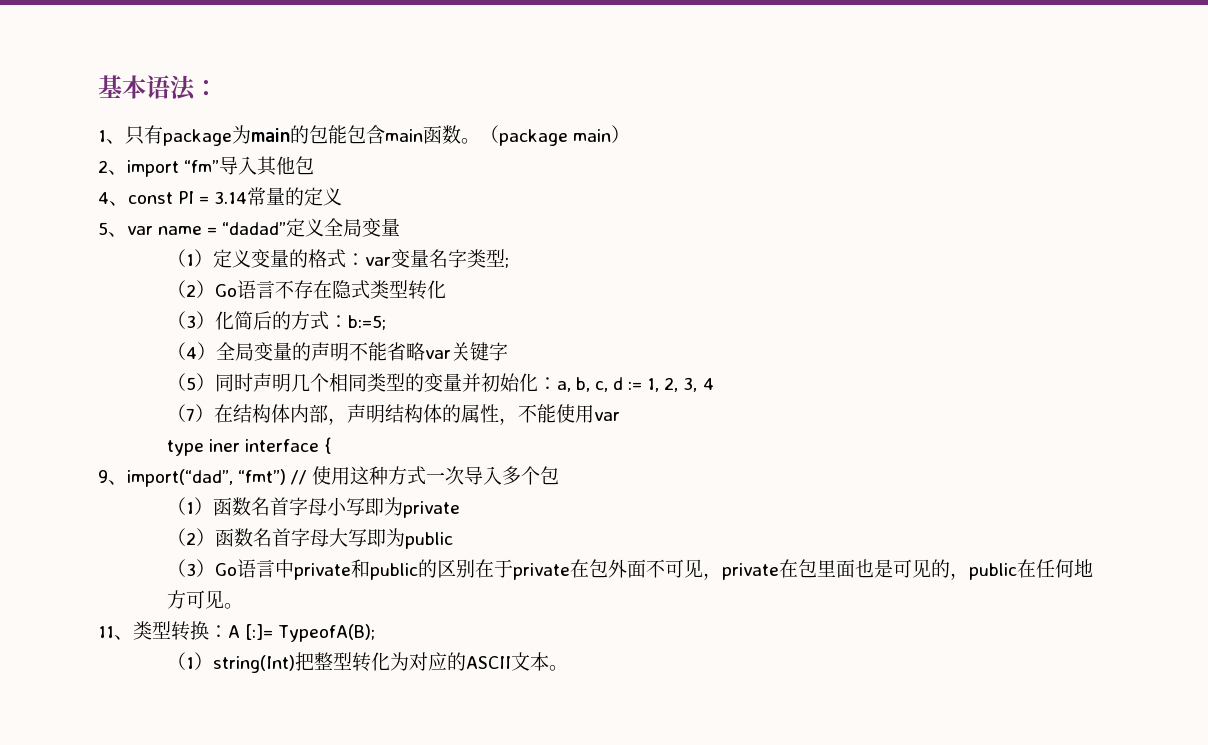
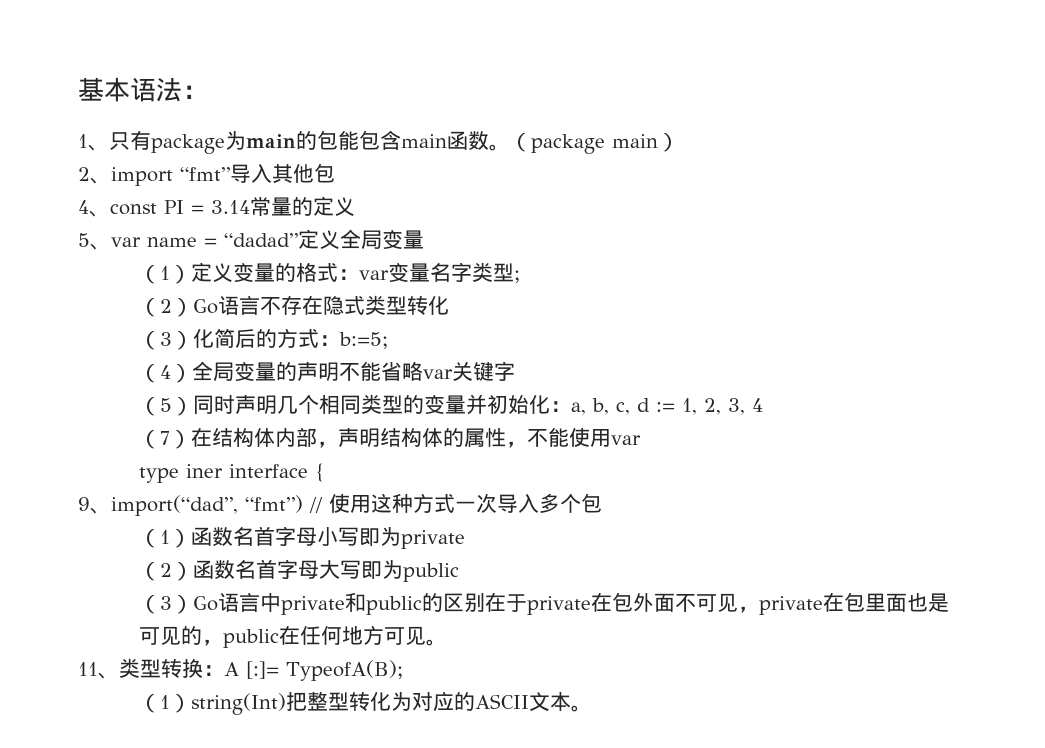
[184,160,220,173] “fm” -> [180,167,230,181] “fmt”

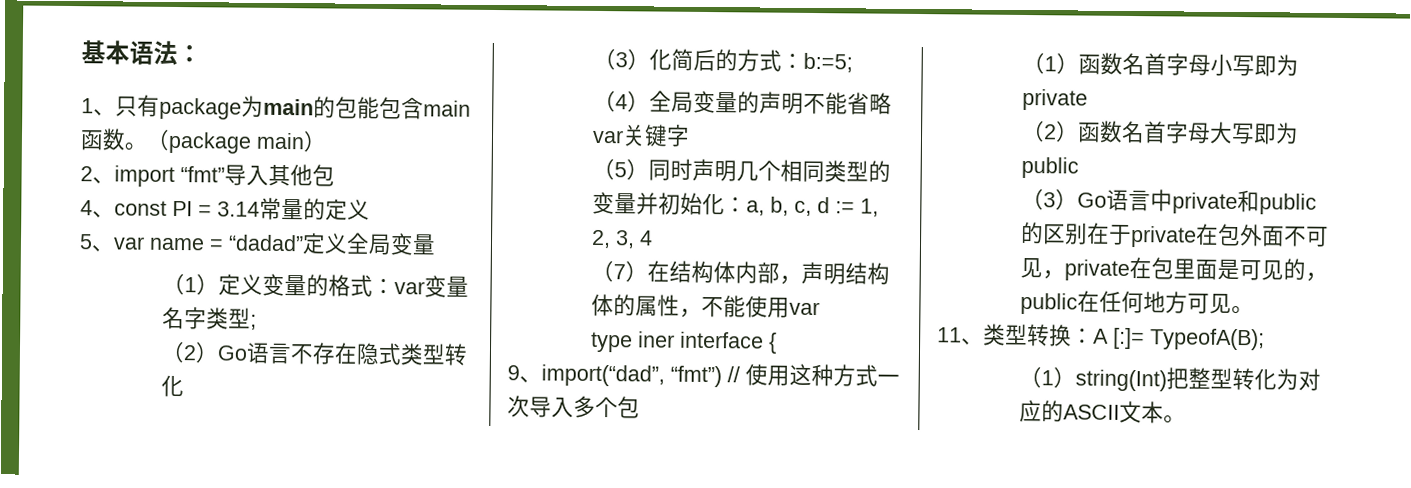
[907,593,929,612] 也 -> (1219, 269) none

